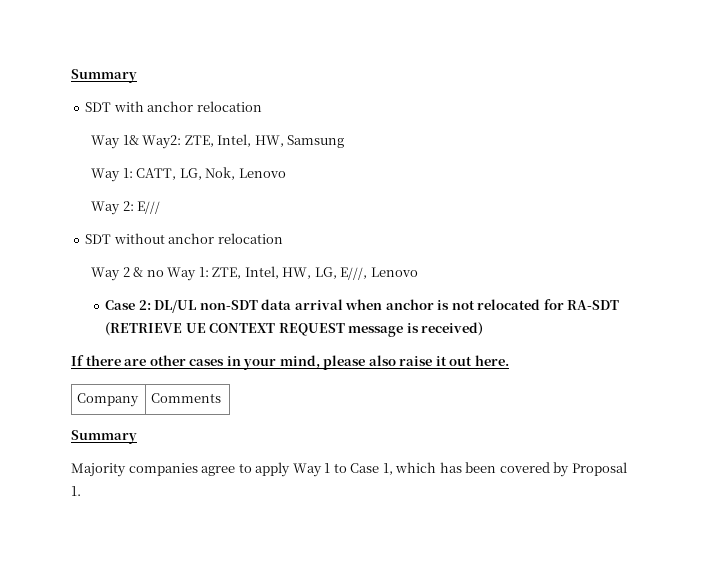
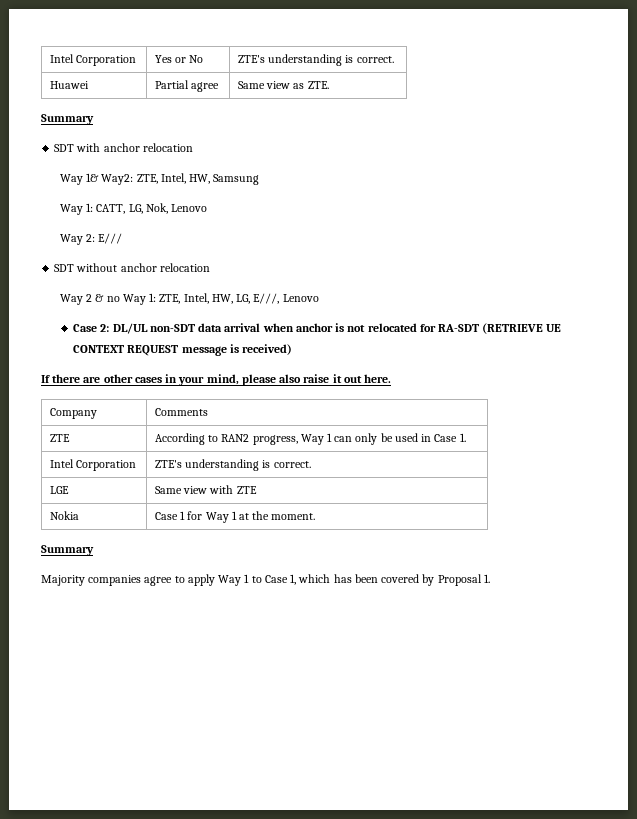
(71, 76) none -> [49,54,137,66] [154,55,204,63] [237,54,394,66] [49,81,89,89] [154,80,220,92] [237,81,329,89] Intel Corporation | Yes or No | ZTE's understanding is correct. // Huawei | Partial agree | Same view as ZTE. //
(222, 398) none -> [49,434,70,442] [154,433,466,445] [49,459,137,471] [154,459,311,471] [49,486,69,494] [154,485,257,494] [49,511,79,520] [154,511,316,523] // ZTE | According to RAN2 progress, Way 1 can only be used in Case 1. // Intel Corporation | ZTE's understanding is correct. // LGE | Same view with ZTE // Nokia | Case 1 for Way 1 at the moment.

